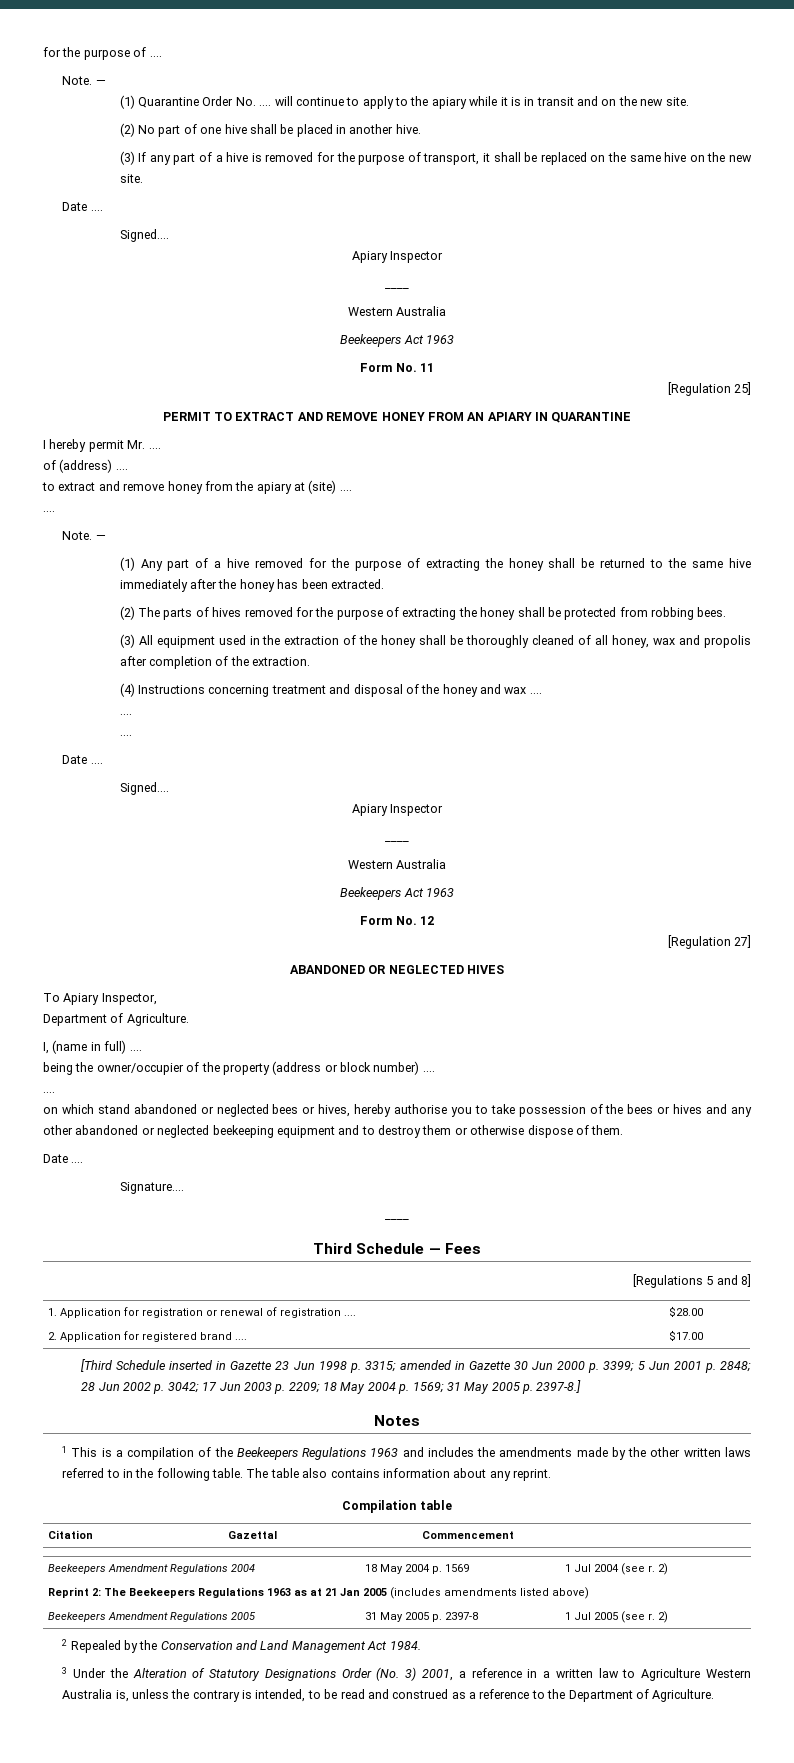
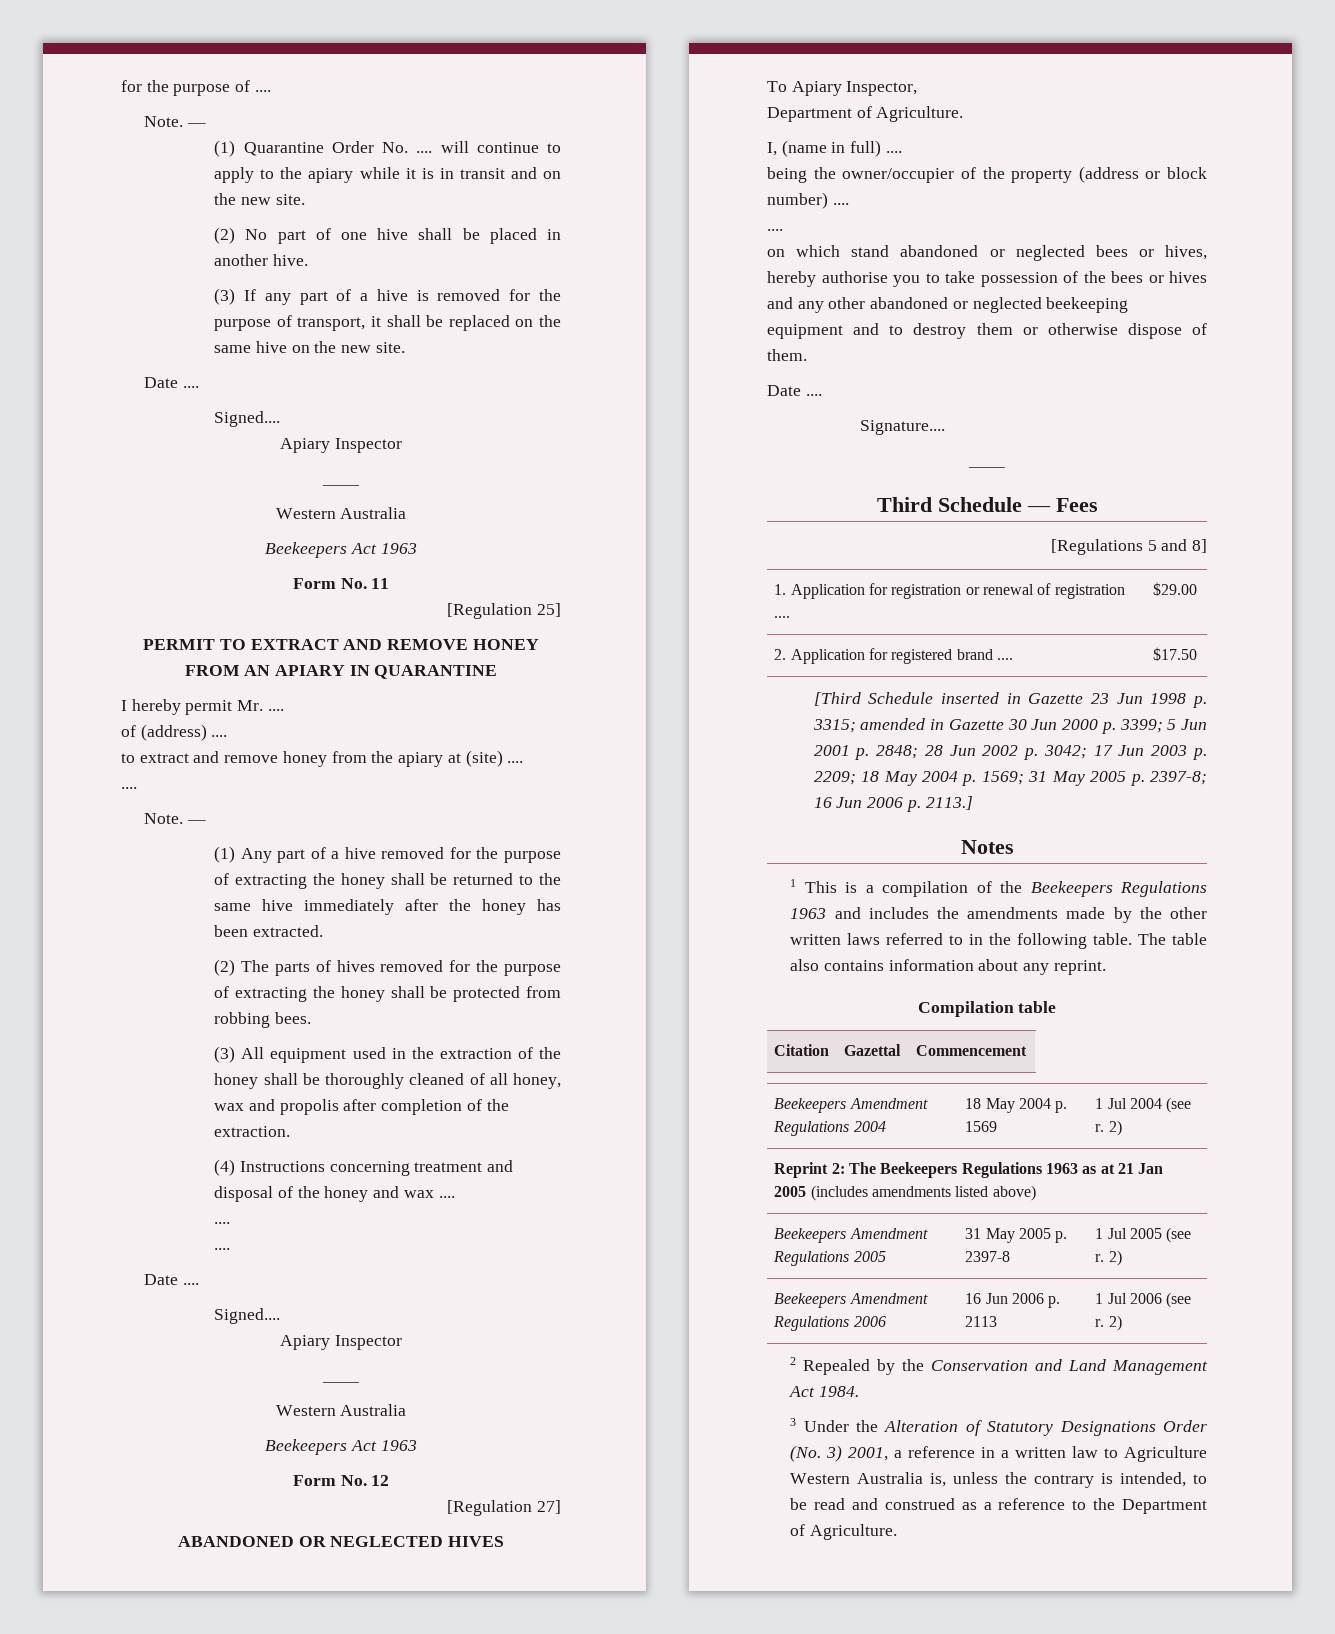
[669,1306,704,1317] $28.00 -> [1153,582,1198,596] $29.00
[669,1330,704,1341] $17.00 -> [1153,647,1198,661] $17.50
[536,1380,582,1393] 2397-8.] -> [1150,771,1207,785] [813,796,973,812] 2397-8; 16 Jun 2006 p. 2113.]
(669, 1617) none -> [774,1293,928,1308] [773,1316,886,1331] [965,1293,1061,1308] [965,1316,998,1327] [1095,1292,1192,1308] [1095,1315,1122,1331] // Beekeepers Amendment Regulations 2006 | 16 Jun 2006 p. 2113 | 1 Jul 2006 (see r. 2)

